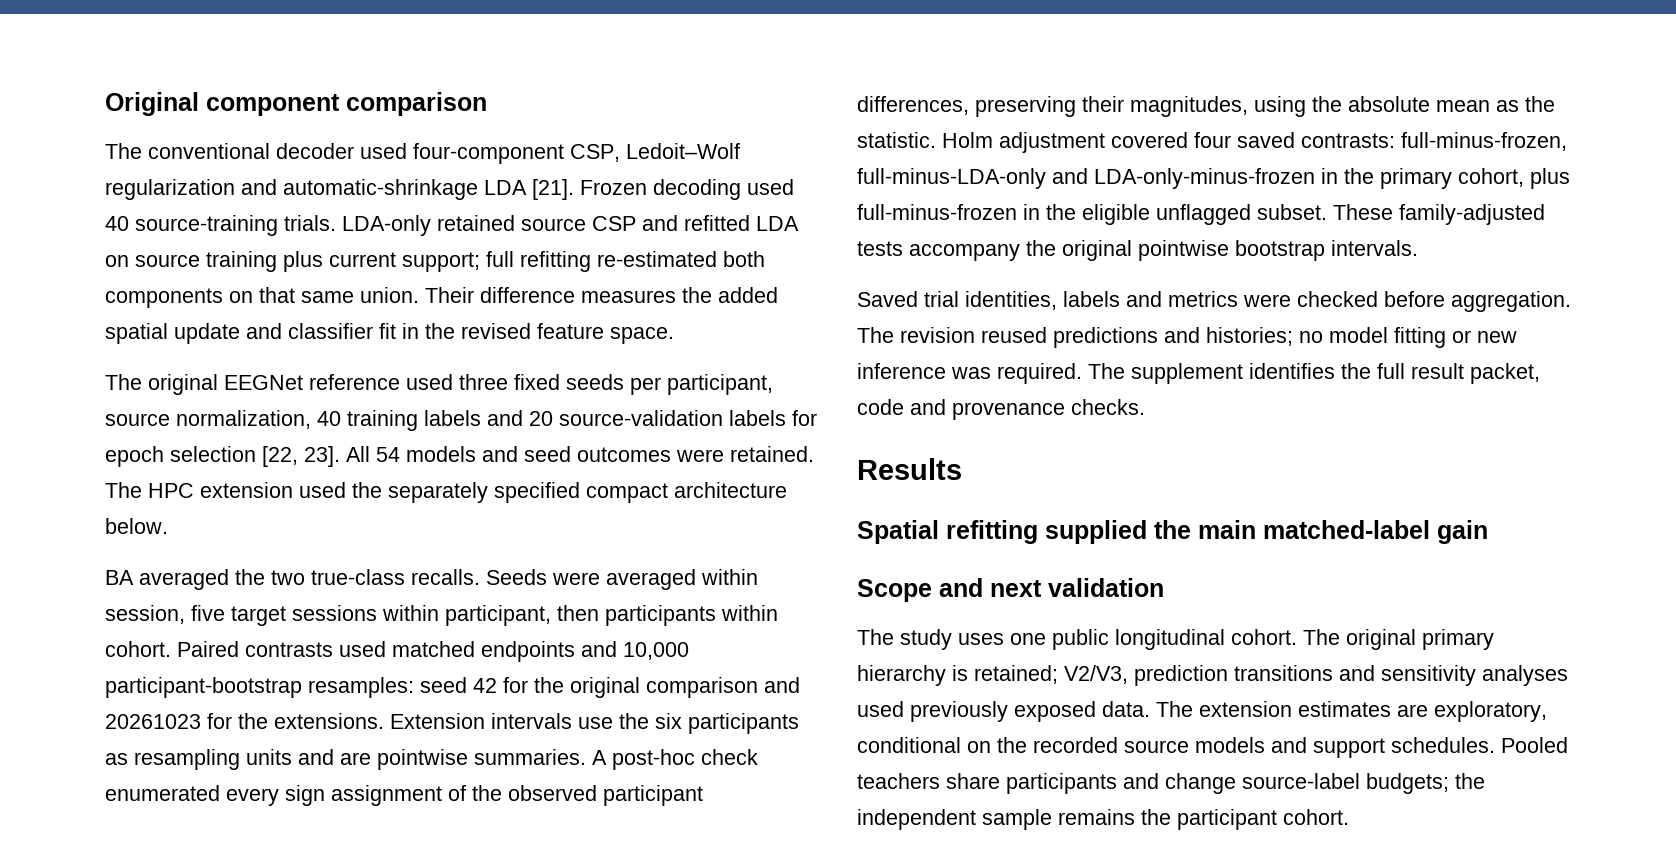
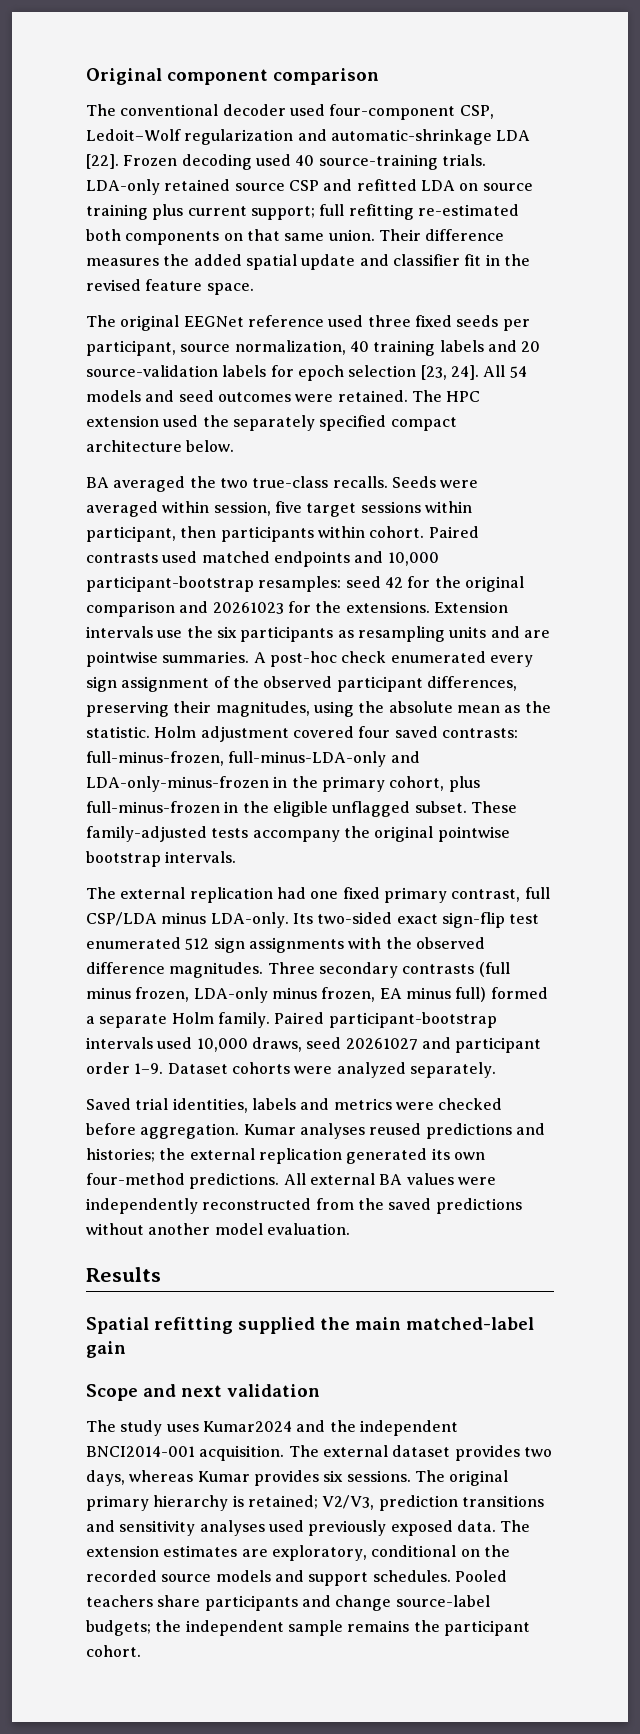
[532,179,574,200] [21]. -> [86,154,119,169] [22].
[262,446,340,467] [22, 23]. -> [420,365,479,380] [23, 24].
(1418, 248) none -> [86,887,550,903] [86,912,540,928] [86,937,485,953] [86,962,510,978] [86,987,548,1003] [86,1012,497,1028] [86,1037,542,1053] [86,1062,496,1078] // The external replication had one fixed primary contrast, full CSP/LDA minus LDA-only. Its two-sided exact sign-flip test enumerated 512 sign assignments with the observed difference magnitudes. Three secondary contrasts (full minus frozen, LDA-only minus frozen, EA minus full) formed a separate Holm family. Paired participant-bootstrap intervals used 10,000 draws, seed 20261027 and participant order 1–9. Dataset cohorts were analyzed separately.
[857,327,975,343] The revision -> [243,1123,365,1139] Kumar analyses
[1299,327,1517,348] [857,363,1540,384] [857,399,1145,420] no model fitting or new inference was required. The supplement identifies the full result packet, code and provenance checks. -> [159,1148,485,1164] [86,1173,496,1189] [86,1198,522,1214] [86,1223,350,1235] the external replication generated its own four-method predictions. All external BA values were independently reconstructed from the saved predictions without another model evaluation.
[1010,629,1297,650] one public longitudinal cohort. -> [202,1420,458,1436] [86,1445,552,1461] [86,1470,411,1486] Kumar2024 and the independent BNCI2014-001 acquisition. The external dataset provides two days, whereas Kumar provides six sessions.

